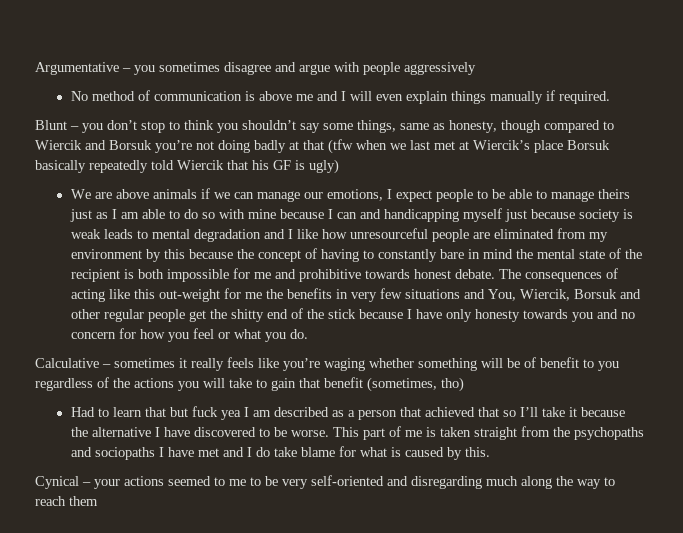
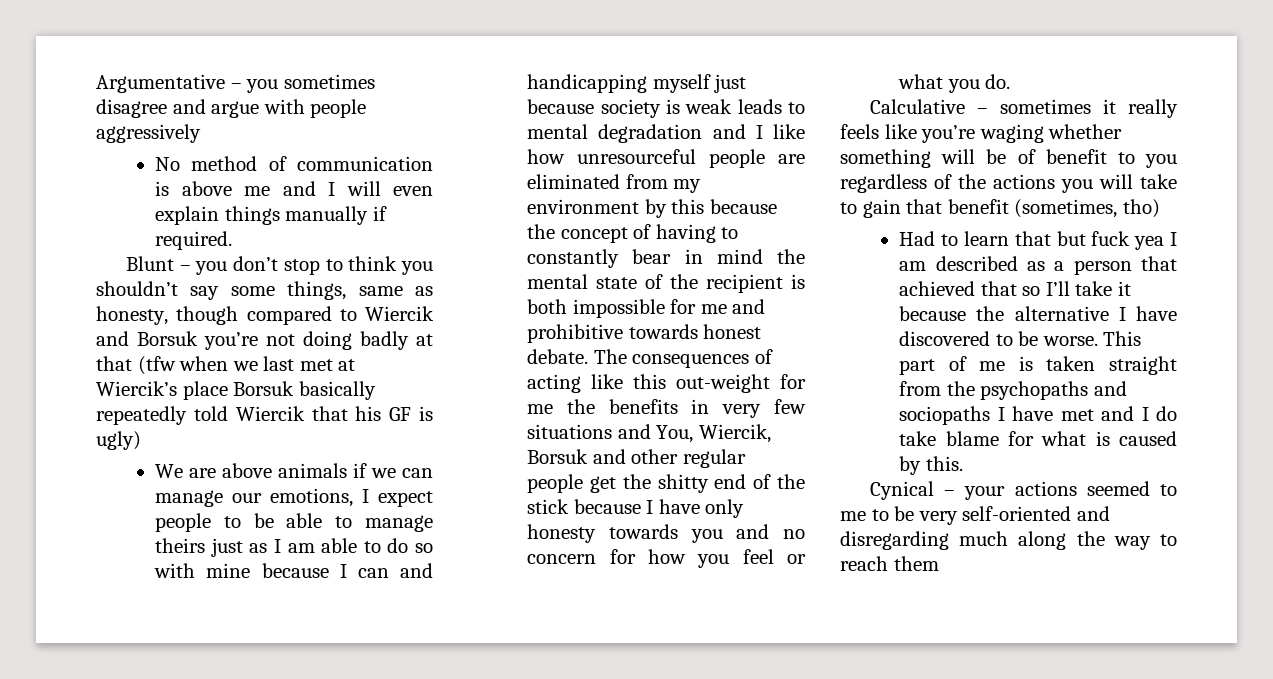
[439,249,464,259] bare -> [632,249,672,264] bear

